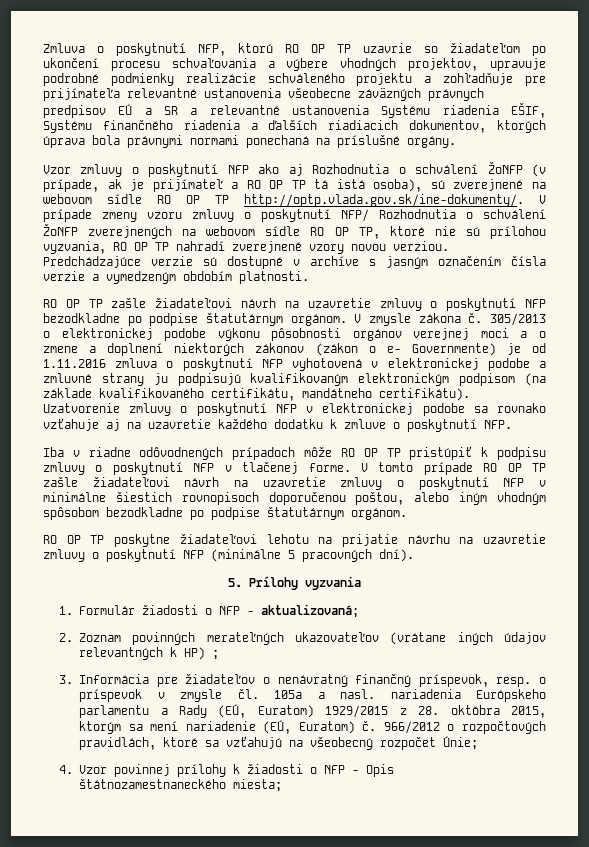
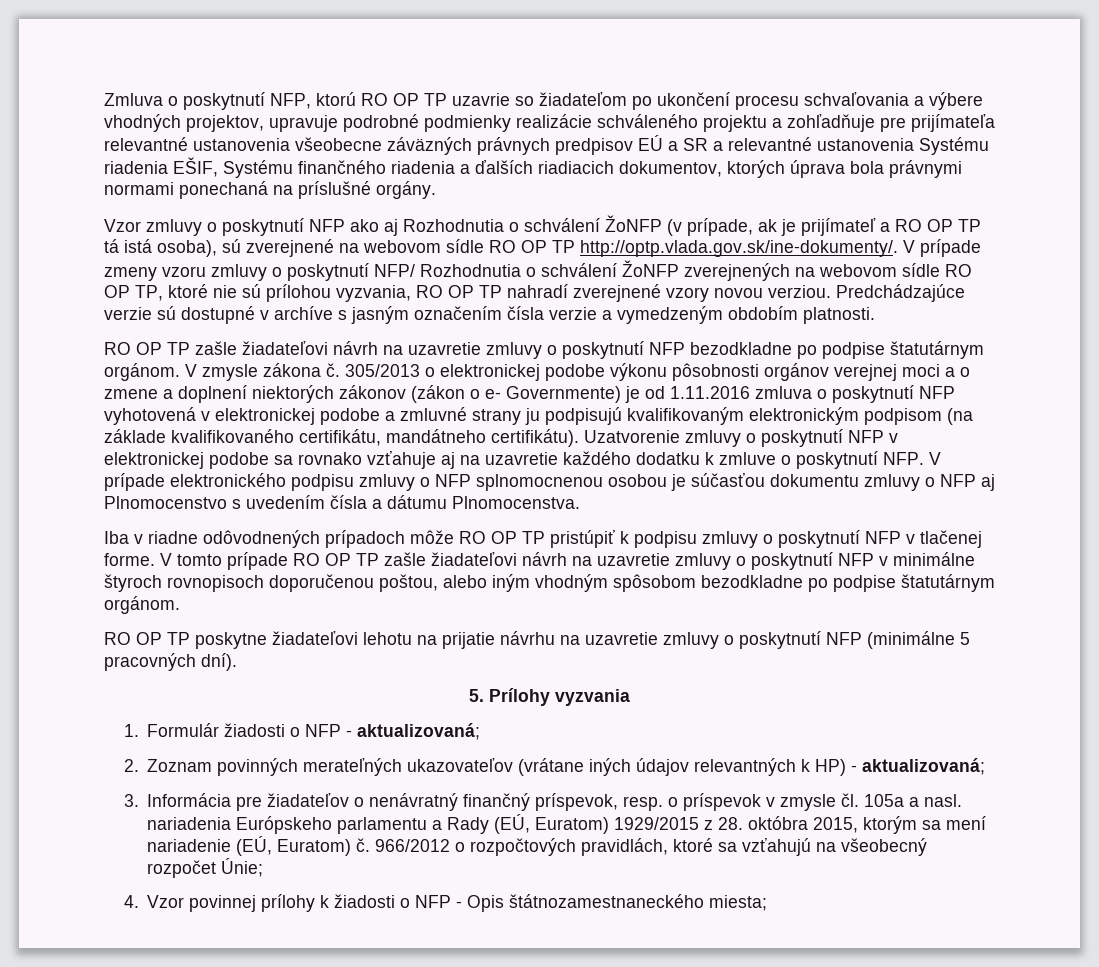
(512, 424) none -> [929,452,941,465] [104,473,995,491] [104,495,580,509] V prípade elektronického podpisu zmluvy o NFP splnomocnenou osobou je súčasťou dokumentu zmluvy o NFP aj Plnomocenstvo s uvedením čísla a dátumu Plnomocenstva.
[115,492,172,502] šiestich -> [104,574,162,592] štyroch
[212,650,220,660] ; -> [851,758,986,775] - aktualizovaná;

